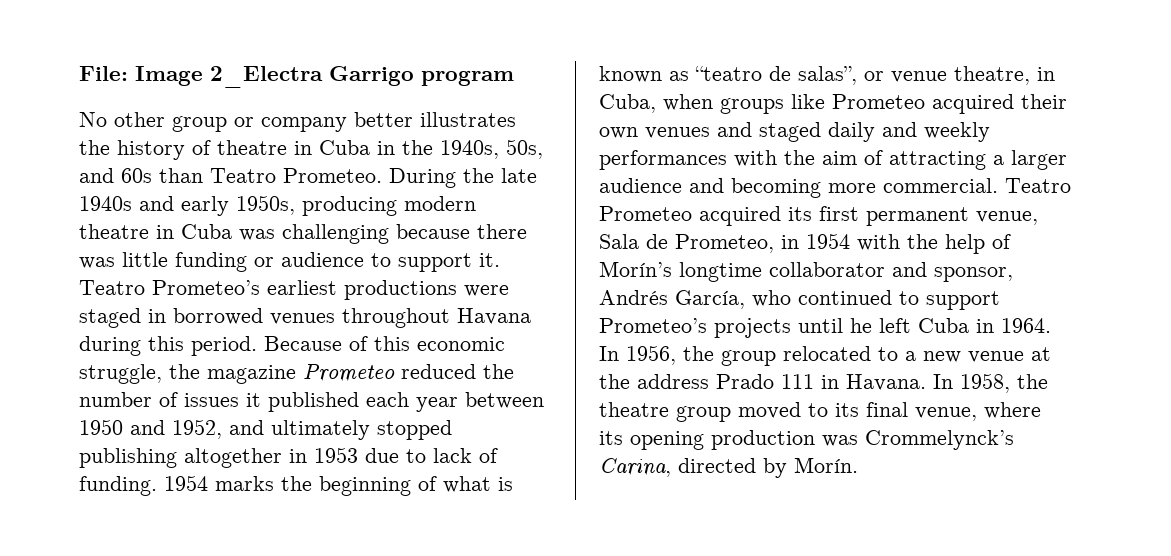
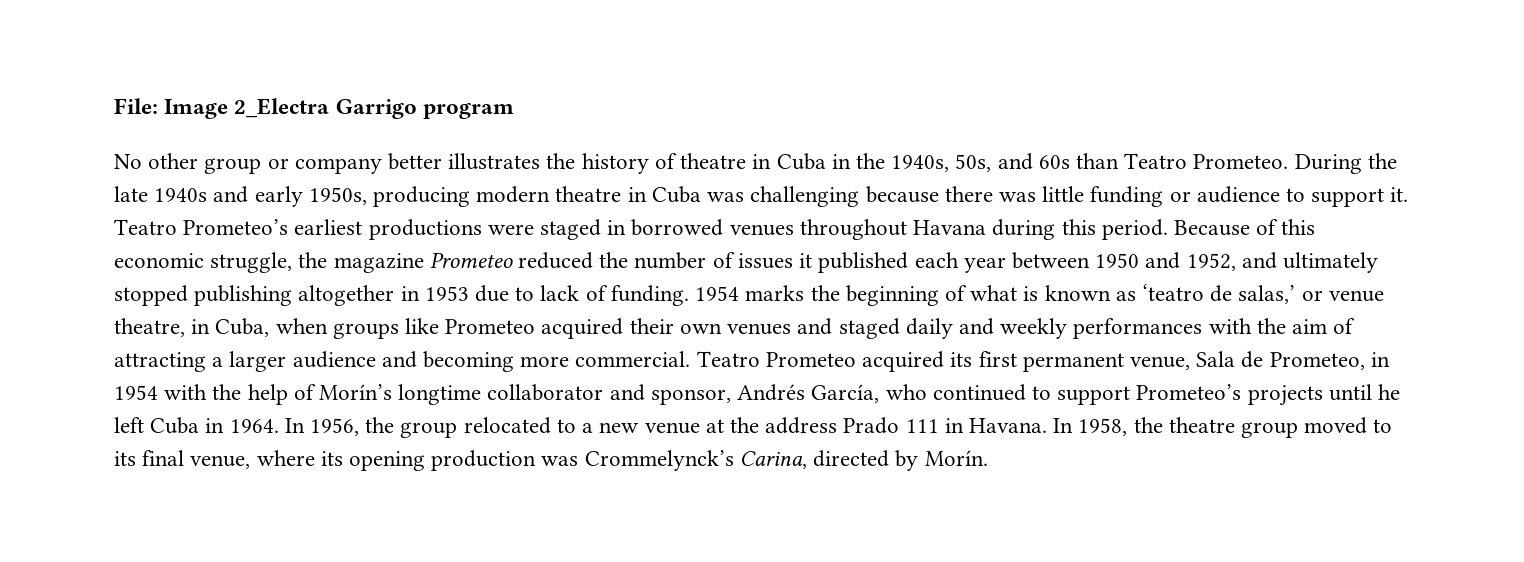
[695,66,857,85] “teatro de salas”, -> [1141,284,1296,304] ‘teatro de salas,’

